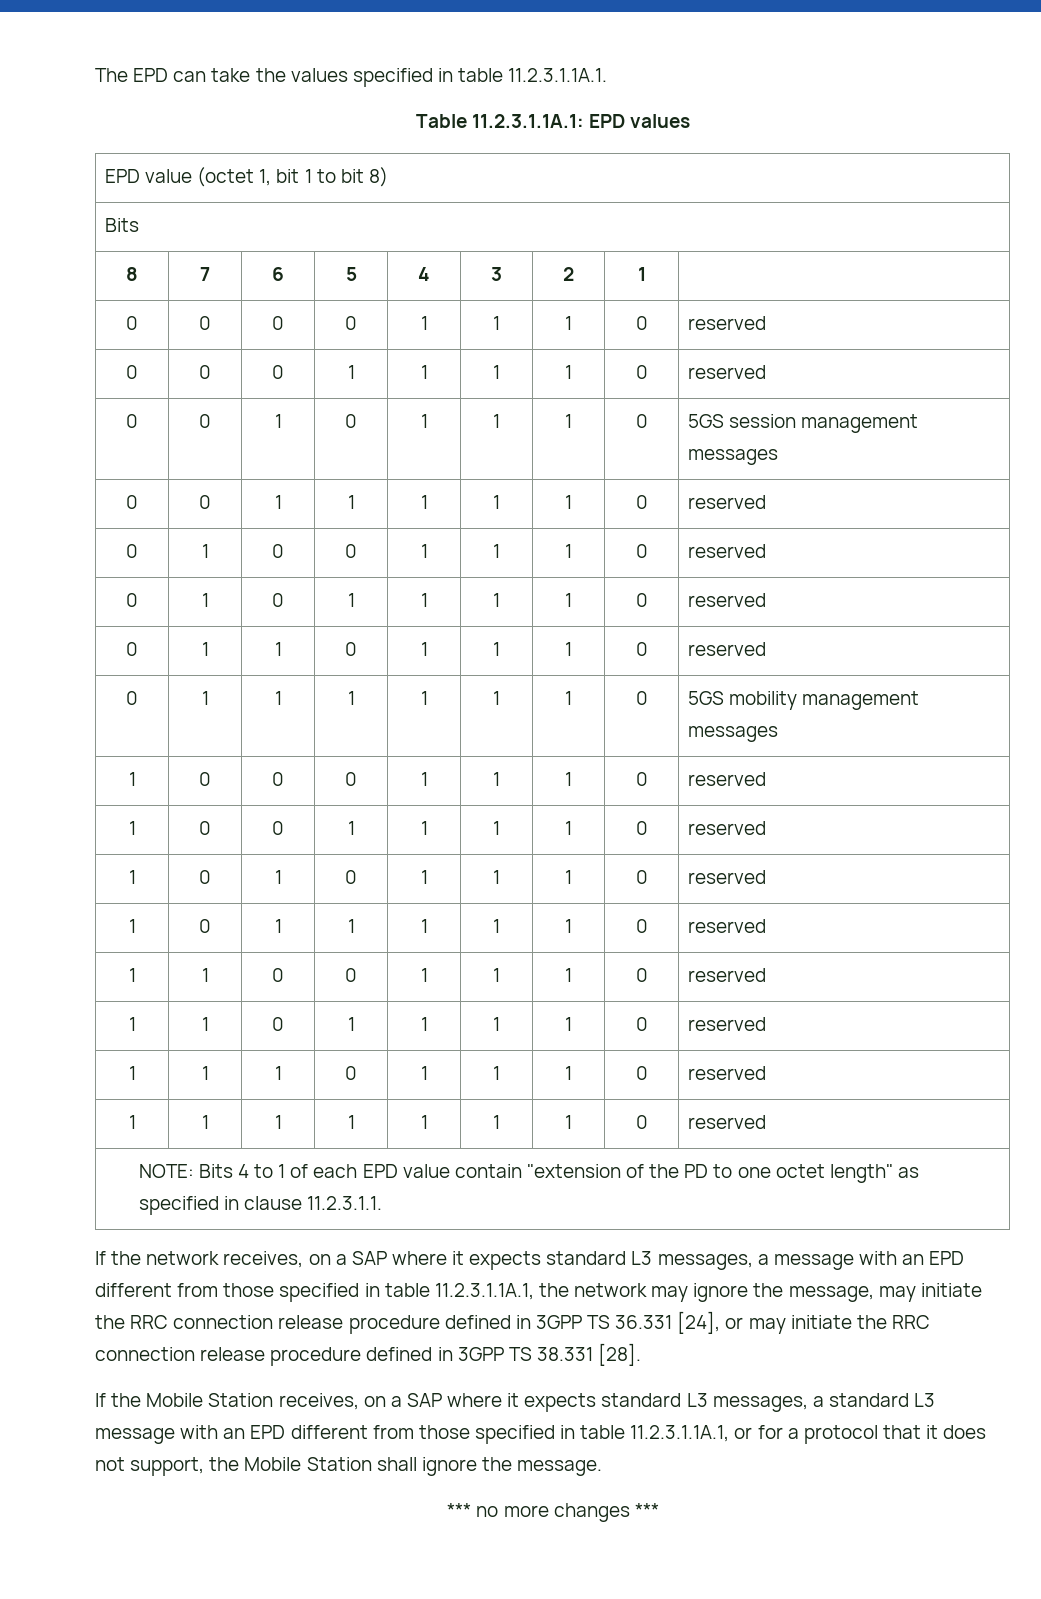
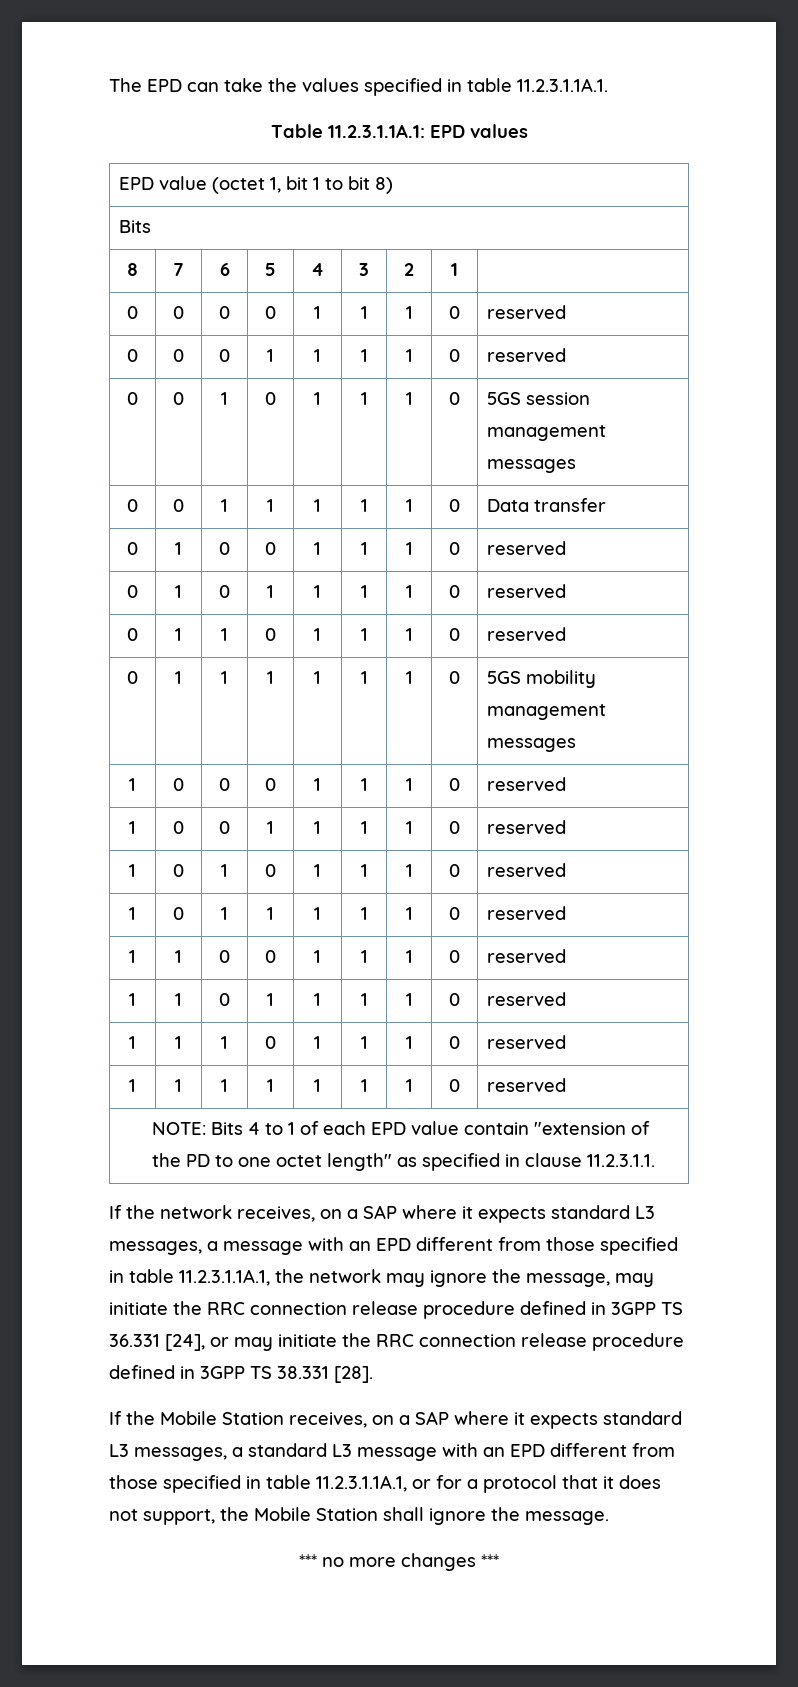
[687,495,766,509] reserved -> [486,498,606,512] Data transfer

